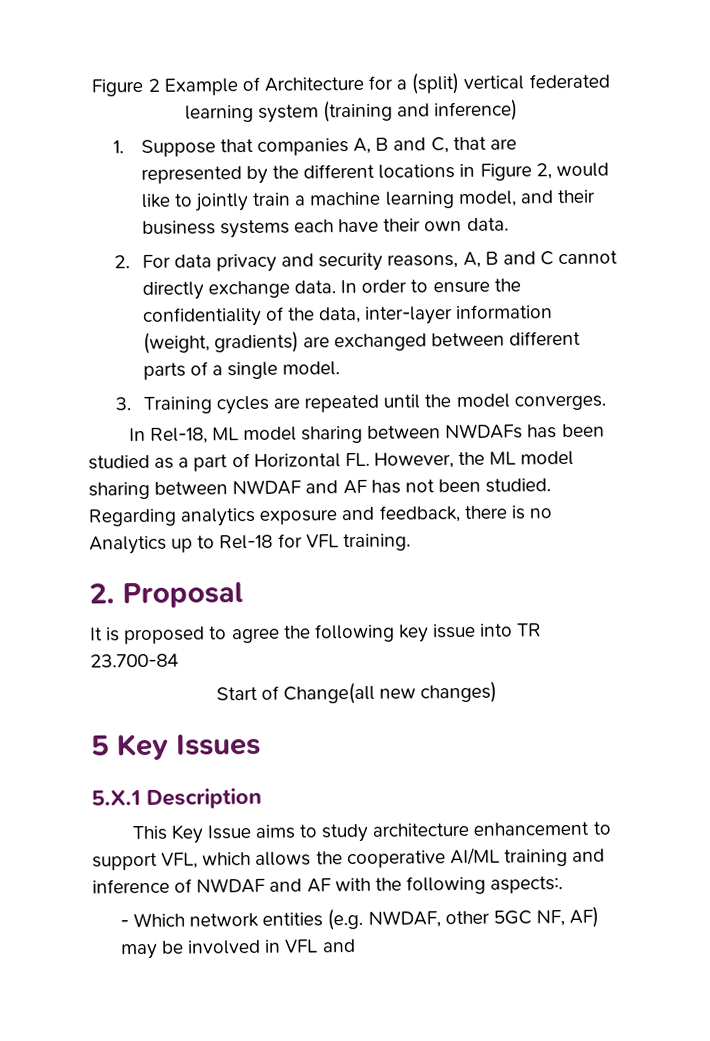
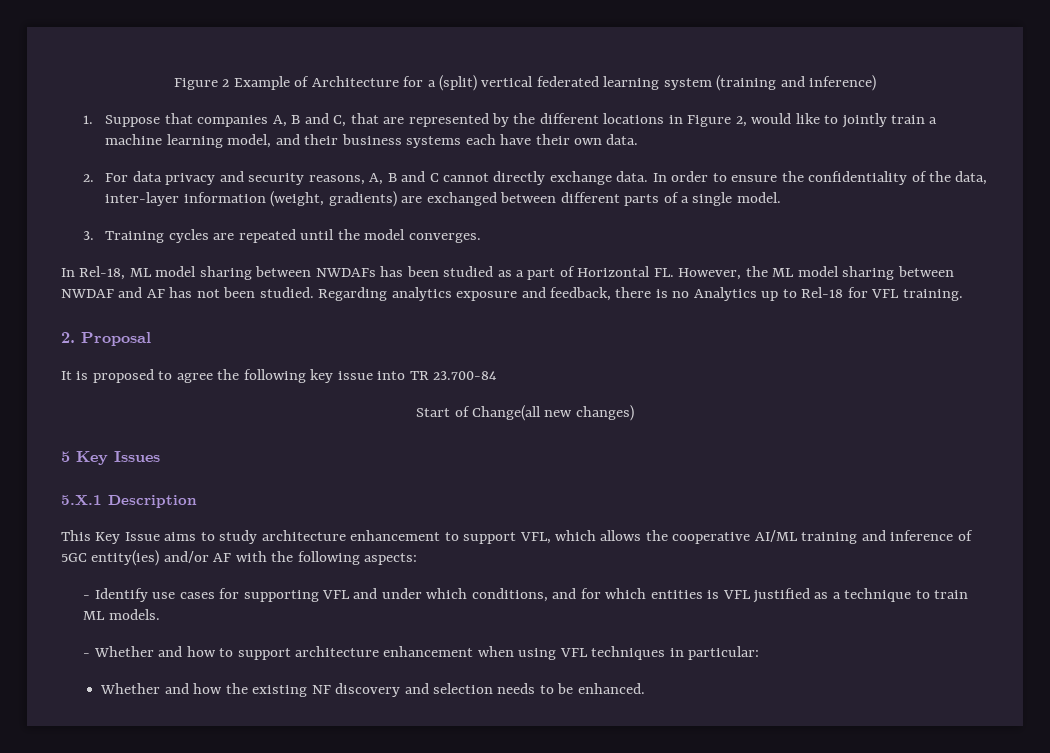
[196,877,303,894] NWDAF and -> [61,550,209,566] 5GC entity(ies) and/or
[490,876,564,894] [119,906,600,931] [119,939,356,960] aspects:. // - Which network entities (e.g. NWDAF, other 5GC NF, AF) may be involved in VFL and -> [364,553,418,565] [83,588,969,603] [83,609,160,620] [83,646,760,660] [100,683,645,697] aspects: // - Identify use cases for supporting VFL and under which conditions, and for which entities is VFL justified as a technique to train ML models. // - Whether and how to support architecture enhancement when using VFL techniques in particular: // Whether and how the existing NF discovery and selection needs to be enhanced.

